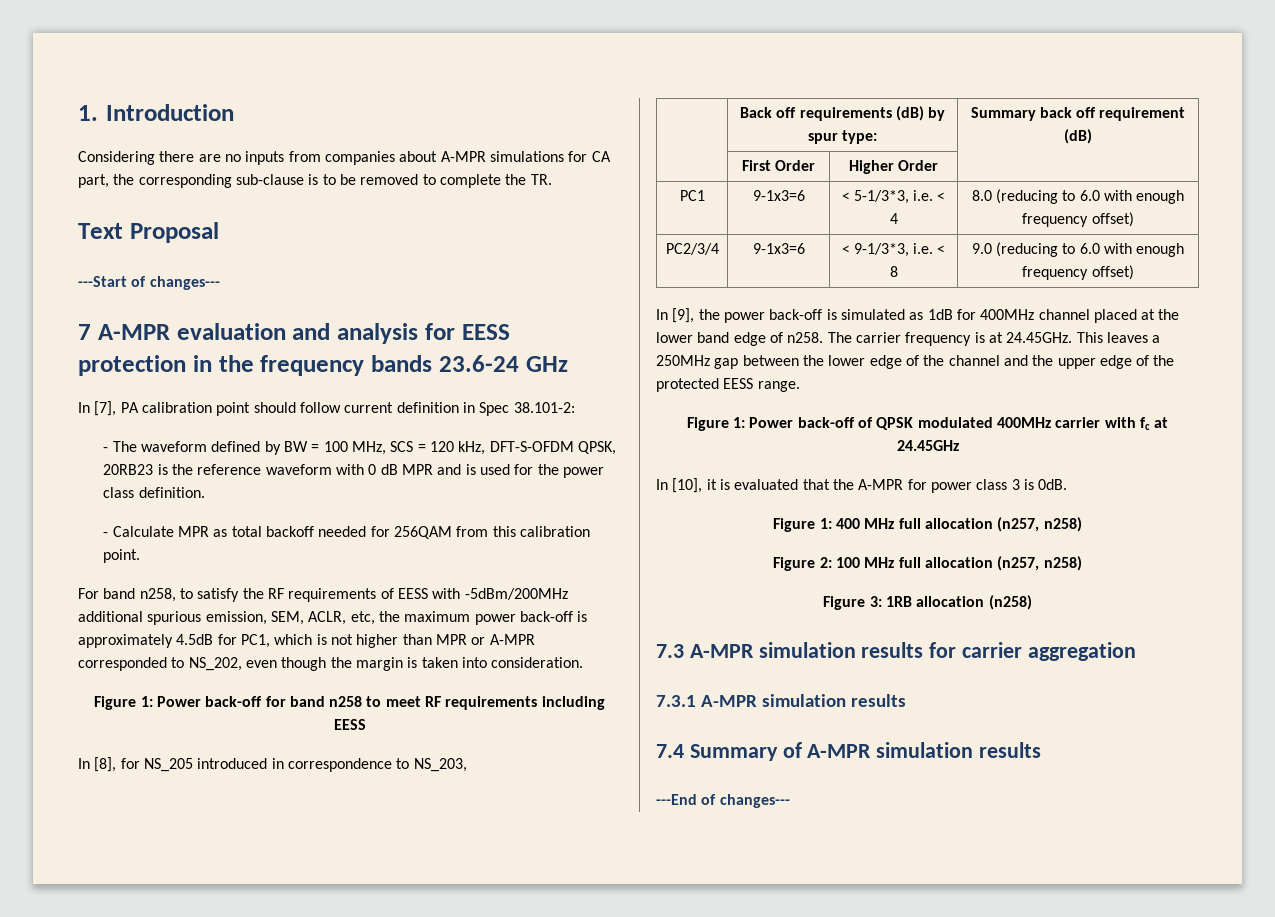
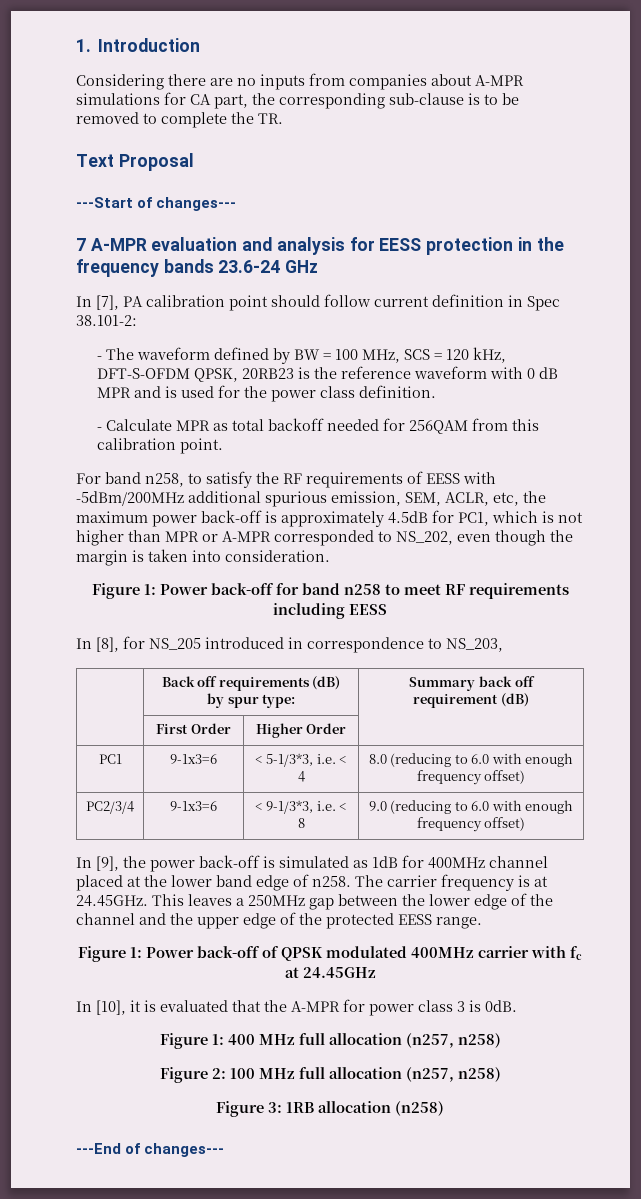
[656,642,1136,661] [656,694,906,707] [656,742,1042,761] // 7.3 A-MPR simulation results for carrier aggregation // 7.3.1 A-MPR simulation results // 7.4 Summary of A-MPR simulation results -> (444, 1108) none

